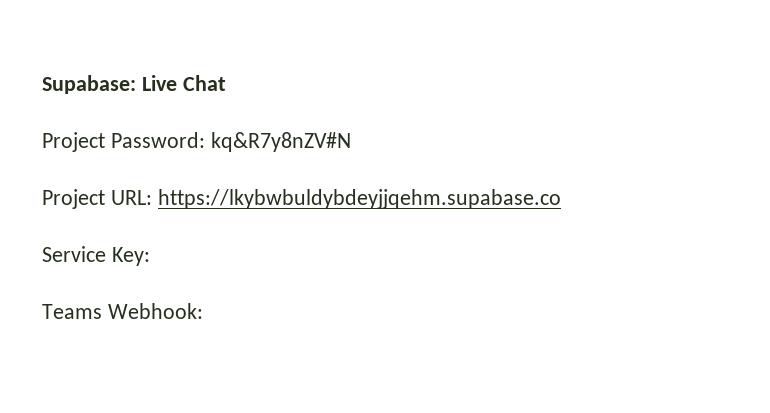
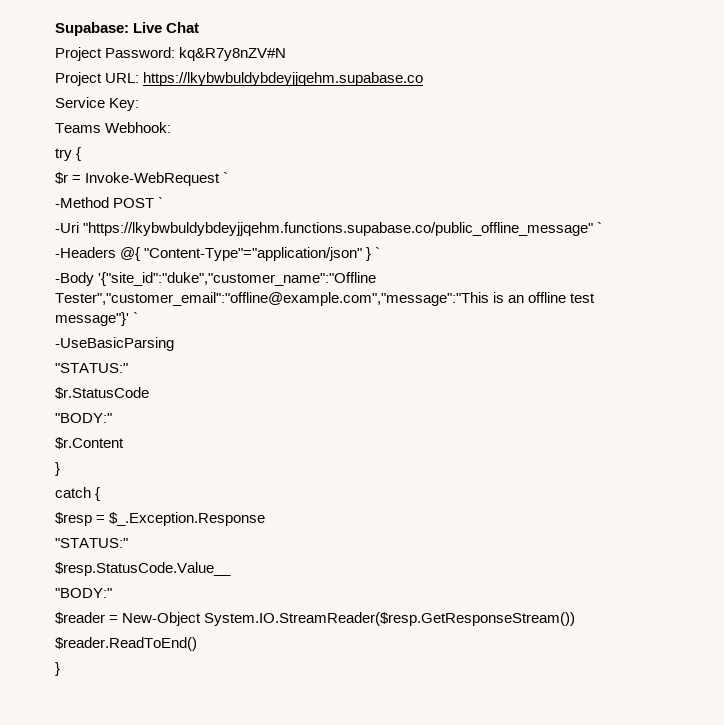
(203, 311) none -> [55,147,82,161] [55,172,229,186] [55,197,164,208] [55,222,603,236] [55,247,381,261] [55,272,377,286] [55,292,596,306] [55,312,139,326] [55,337,174,351] [55,363,128,373] [55,387,149,399] [55,413,112,423] [55,437,124,449] [55,462,60,476] [55,487,101,501] [55,512,266,526] [55,538,128,548] [55,562,231,576] [55,588,112,598] [55,612,576,626] [55,637,197,651] [55,662,60,676] // try { // $r = Invoke-WebRequest ` // -Method POST ` // -Uri "https://lkybwbuldybdeyjjqehm.functions.supabase.co/public_offline_message" ` // -Headers @{ "Content-Type"="application/json" } ` // -Body '{"site_id":"duke","customer_name":"Offline Tester","customer_email":"offline@example.com","message":"This is an offline test message"}' ` // -UseBasicParsing // "STATUS:" // $r.StatusCode // "BODY:" // $r.Content // } // catch { // $resp = $_.Exception.Response // "STATUS:" // $resp.StatusCode.Value__ // "BODY:" // $reader = New-Object System.IO.StreamReader($resp.GetResponseStream()) // $reader.ReadToEnd() // }

